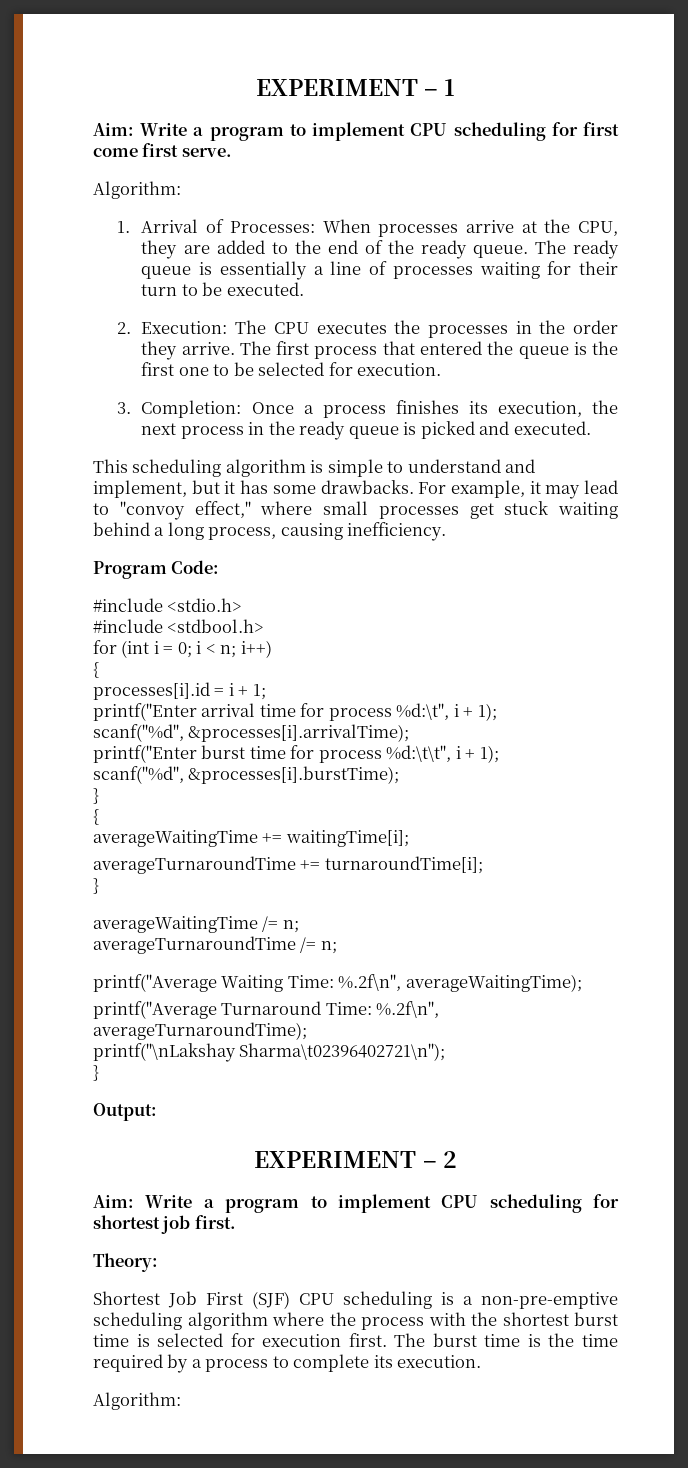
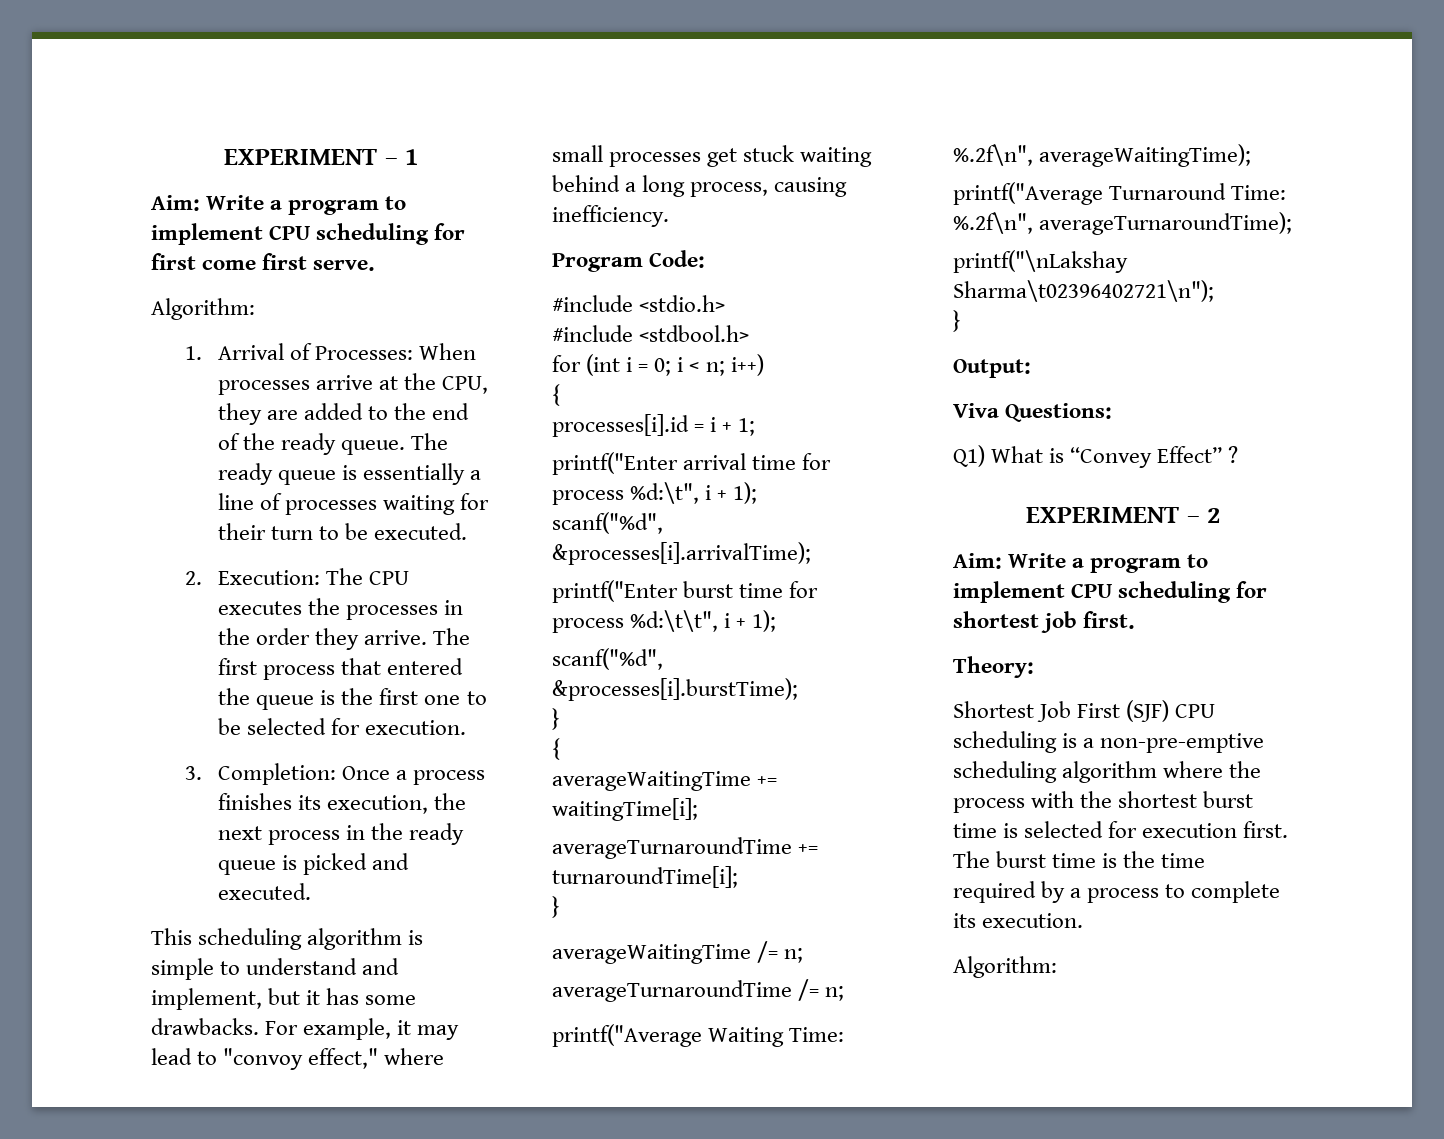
(157, 1112) none -> [953,403,1113,422] [953,445,1239,468] // Viva Questions: // Q1) What is “Convey Effect” ?

